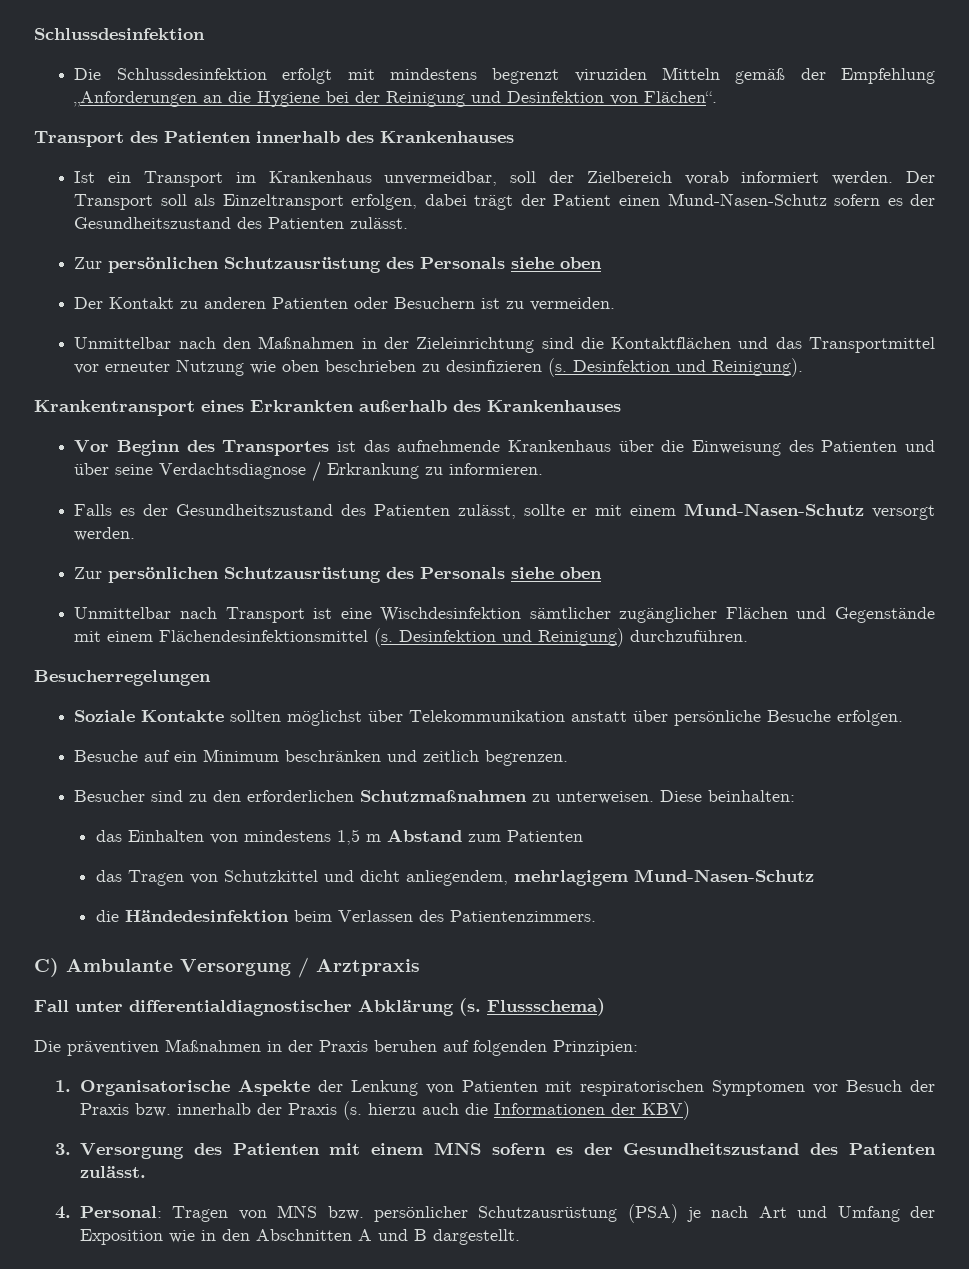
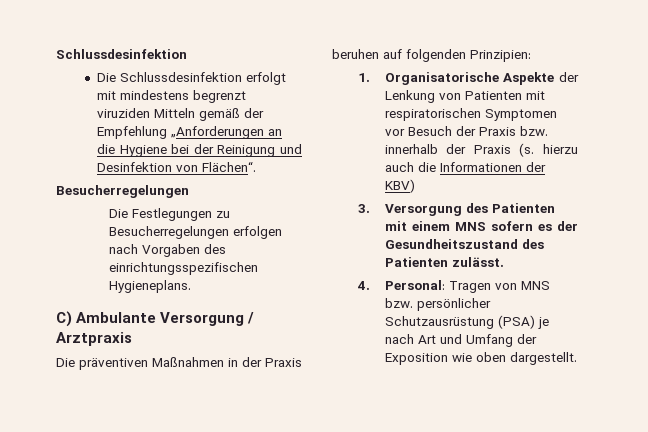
[34,131,514,147] [74,171,935,187] [74,193,935,210] [74,217,409,229] [74,257,603,273] [74,297,616,311] [74,336,935,353] [74,358,804,377] [34,400,621,416] [74,440,936,456] [74,461,544,482] [74,503,935,520] [74,527,136,541] [74,567,603,583] [74,607,935,623] [74,628,749,647] [34,670,211,686] [74,710,904,726] [74,749,569,766] [74,790,796,804] [95,829,583,845] [95,869,814,886] [95,910,596,922] Transport des Patienten innerhalb des Krankenhauses // Ist ein Transport im Krankenhaus unvermeidbar, soll der Zielbereich vorab informiert werden. Der Transport soll als Einzeltransport erfolgen, dabei trägt der Patient einen Mund-Nasen-Schutz sofern es der Gesundheitszustand des Patienten zulässt. // Zur persönlichen Schutzausrüstung des Personals siehe oben // Der Kontakt zu anderen Patienten oder Besuchern ist zu vermeiden. // Unmittelbar nach den Maßnahmen in der Zieleinrichtung sind die Kontaktflächen und das Transportmittel vor erneuter Nutzung wie oben beschrieben zu desinfizieren (s. Desinfektion und Reinigung). // Krankentransport eines Erkrankten außerhalb des Krankenhauses // Vor Beginn des Transportes ist das aufnehmende Krankenhaus über die Einweisung des Patienten und über seine Verdachtsdiagnose / Erkrankung zu informieren. // Falls es der Gesundheitszustand des Patienten zulässt, sollte er mit einem Mund-Nasen-Schutz versorgt werden. // Zur persönlichen Schutzausrüstung des Personals siehe oben // Unmittelbar nach Transport ist eine Wischdesinfektion sämtlicher zugänglicher Flächen und Gegenstände mit einem Flächendesinfektionsmittel (s. Desinfektion und Reinigung) durchzuführen. // Besucherregelungen // Soziale Kontakte sollten möglichst über Telekommunikation anstatt über persönliche Besuche erfolgen. // Besuche auf ein Minimum beschränken und zeitlich begrenzen. // Besucher sind zu den erforderlichen Schutzmaßnahmen zu unterweisen. Diese beinhalten: // das Einhalten von mindestens 1,5 m Abstand zum Patienten // das Tragen von Schutzkittel und dicht anliegendem, mehrlagigem Mund-Nasen-Schutz // die Händedesinfektion beim Verlassen des Patientenzimmers. -> [56,185,189,198] [108,208,230,221] [108,226,282,239] [108,244,226,257] [108,262,258,275] [108,280,191,293] Besucherregelungen // Die Festlegungen zu Besucherregelungen erfolgen nach Vorgaben des einrichtungsspezifischen Hygieneplans.
[34,998,605,1016] // Fall unter differentialdiagnostischer Abklärung (s. Flussschema) -> (132, 339) none
[200,1229,427,1241] in den Abschnitten A und B -> [475,352,506,362] oben

